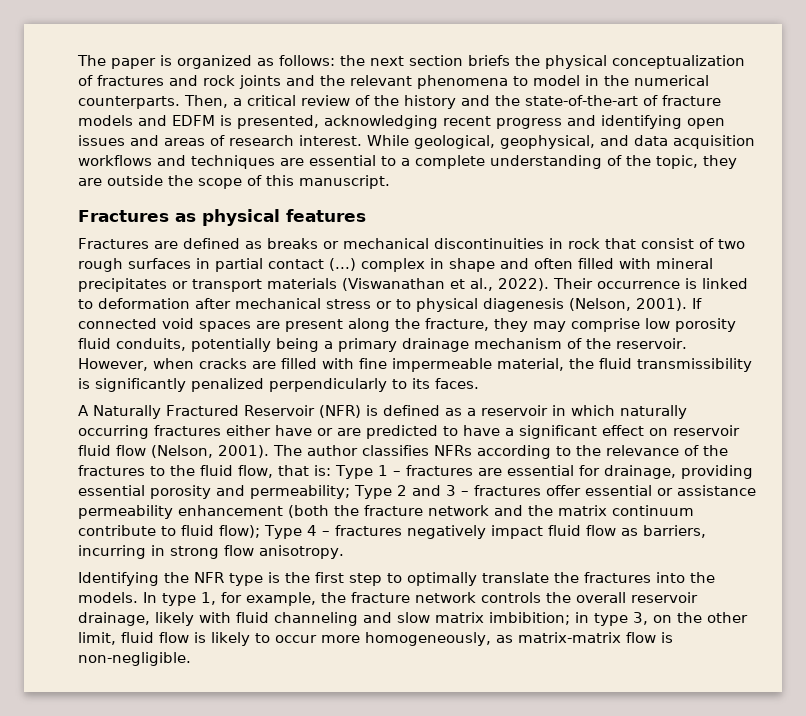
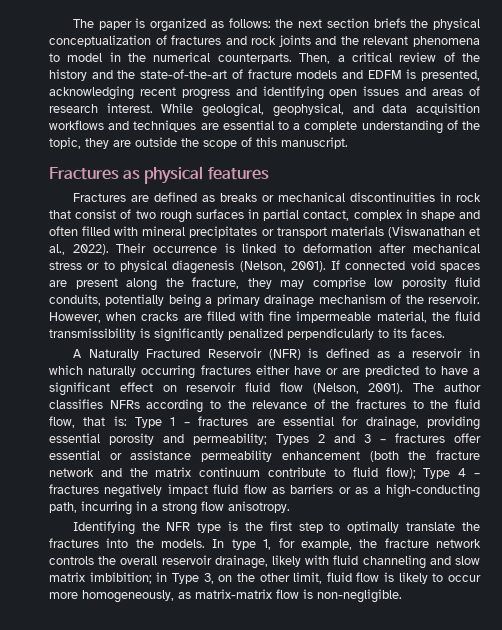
[268,258,356,271] contact (...) -> [303,210,350,221] contact,
[354,485,392,499] Type -> [276,434,309,445] Types
[642,525,706,538] barriers, -> [290,484,480,498] [49,502,77,513] barriers or as a high-conducting path,
(165, 550) none -> [151,504,158,511] a
[594,613,628,626] type -> [171,573,199,584] Type

